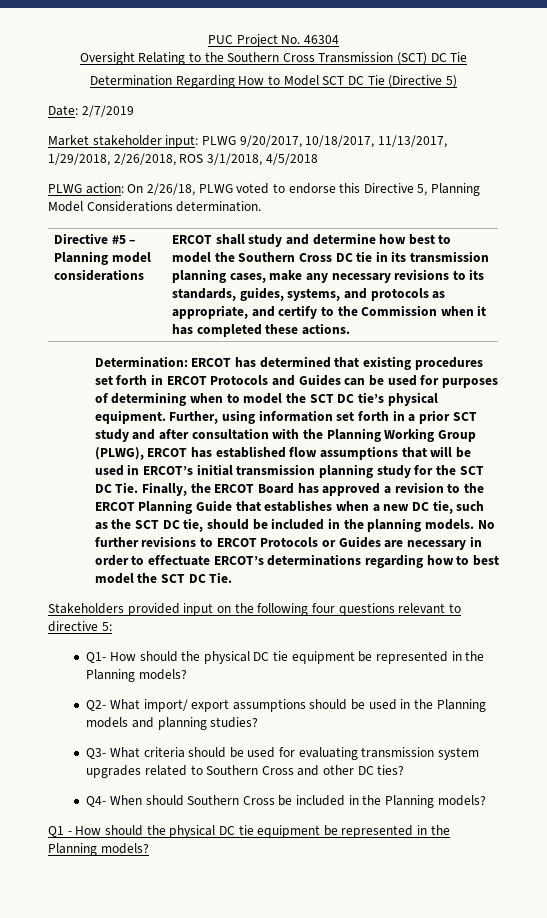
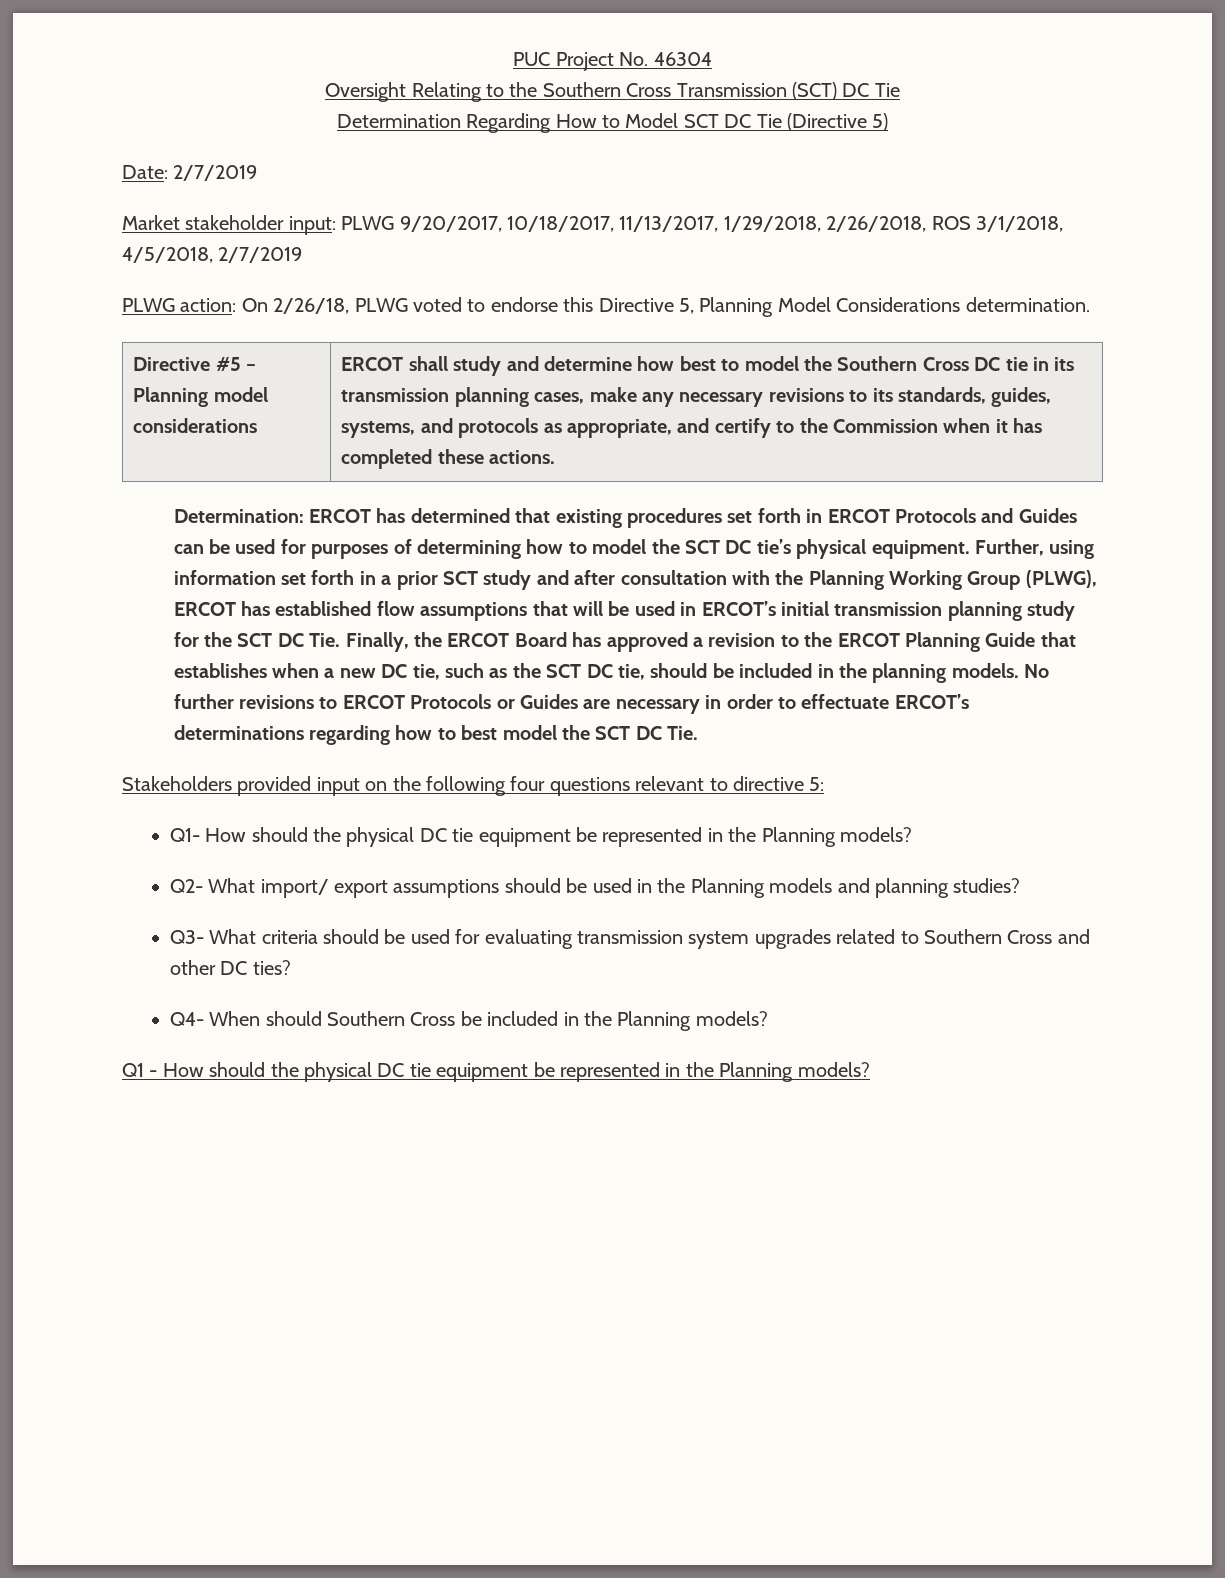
[265,153,318,165] 4/5/2018 -> [122,247,303,263] 4/5/2018, 2/7/2019
[190,393,224,403] when -> [526,539,564,554] how

